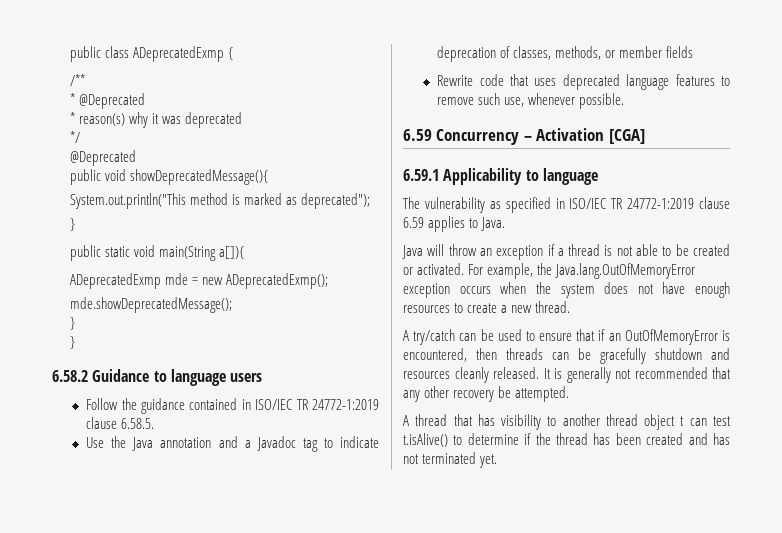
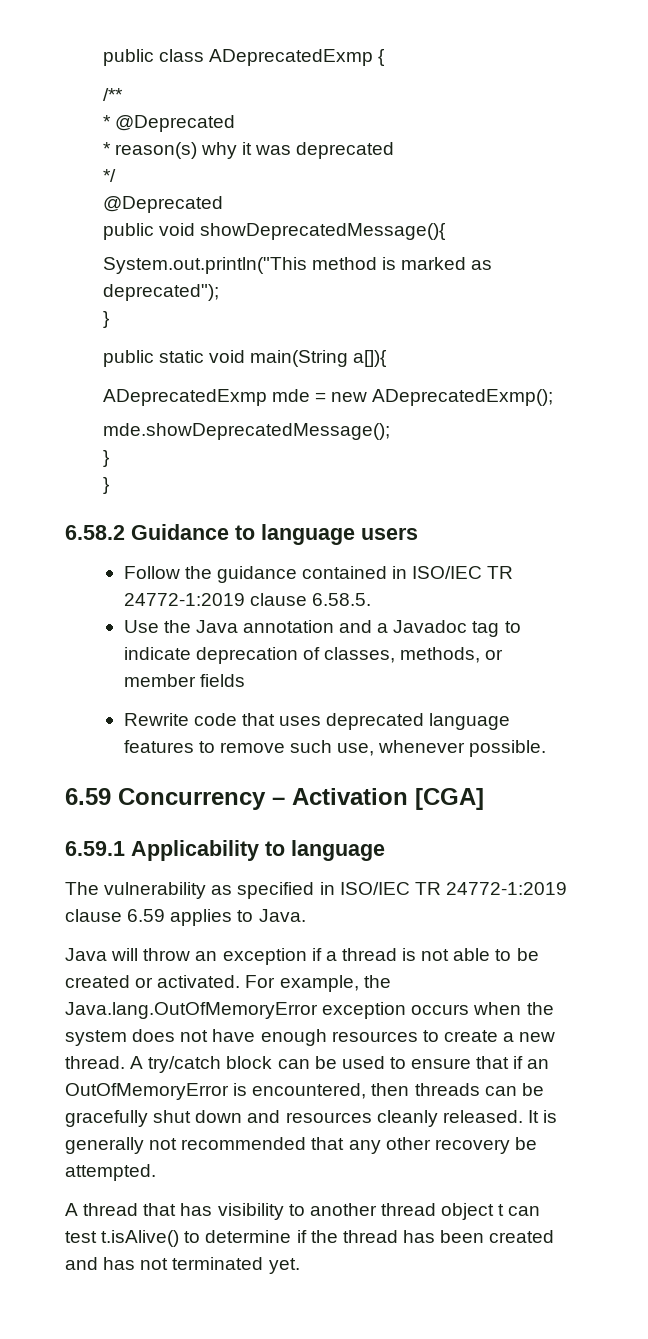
(571, 307) // -> (125, 1062) none
(456, 337) none -> [226,1056,273,1069] block
[655,348,702,360] shutdown -> [153,1110,243,1123] shut down

